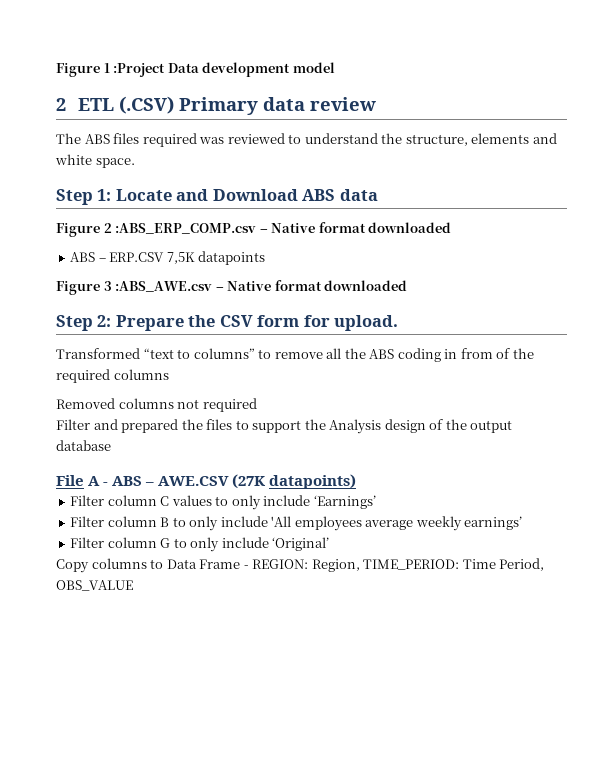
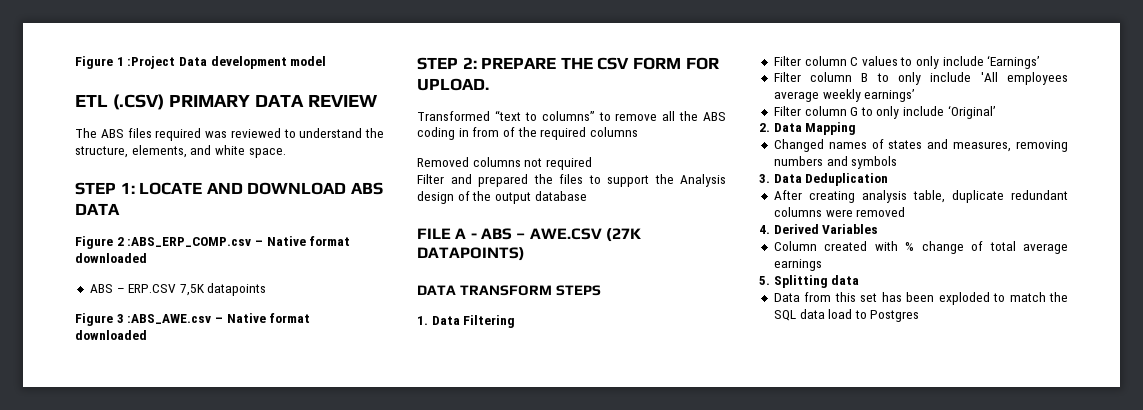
[56,98,66,111] 2 -> (327, 61) none
[179,97,377,115] Primary data review -> [168,95,378,107] PRIMARY DATA REVIEW
[471,133,530,144] elements -> [131,145,187,158] elements,
[56,189,378,205] Step 1: Locate and Download ABS data -> [75,182,383,195] [75,203,120,215] STEP 1: LOCATE AND DOWNLOAD ABS DATA
[56,315,399,331] Step 2: Prepare the CSV form for upload. -> [417,57,719,70] [417,78,489,91] STEP 2: PREPARE THE CSV FORM FOR UPLOAD.
[56,475,84,486] File -> [417,228,451,239] FILE
[269,474,357,489] datapoints) -> [417,247,525,261] [417,285,601,296] [417,315,516,328] DATAPOINTS) // DATA TRANSFORM STEPS // 1. Data Filtering
[56,558,545,573] [56,580,133,591] Copy columns to Data Frame - REGION: Region, TIME_PERIOD: Time Period, OBS_VALUE -> [759,122,857,135] [773,139,1068,152] [773,156,898,169] [759,173,889,186] [773,190,1068,203] [773,207,906,217] [759,224,879,234] [773,241,1068,254] [773,259,822,271] [759,275,860,288] [773,292,1068,305] [773,309,920,322] 2. Data Mapping // Changed names of states and measures, removing numbers and symbols // 3. Data Deduplication // After creating analysis table, duplicate redundant columns were removed // 4. Derived Variables // Column created with % change of total average earnings // 5. Splitting data // Data from this set has been exploded to match the SQL data load to Postgres

